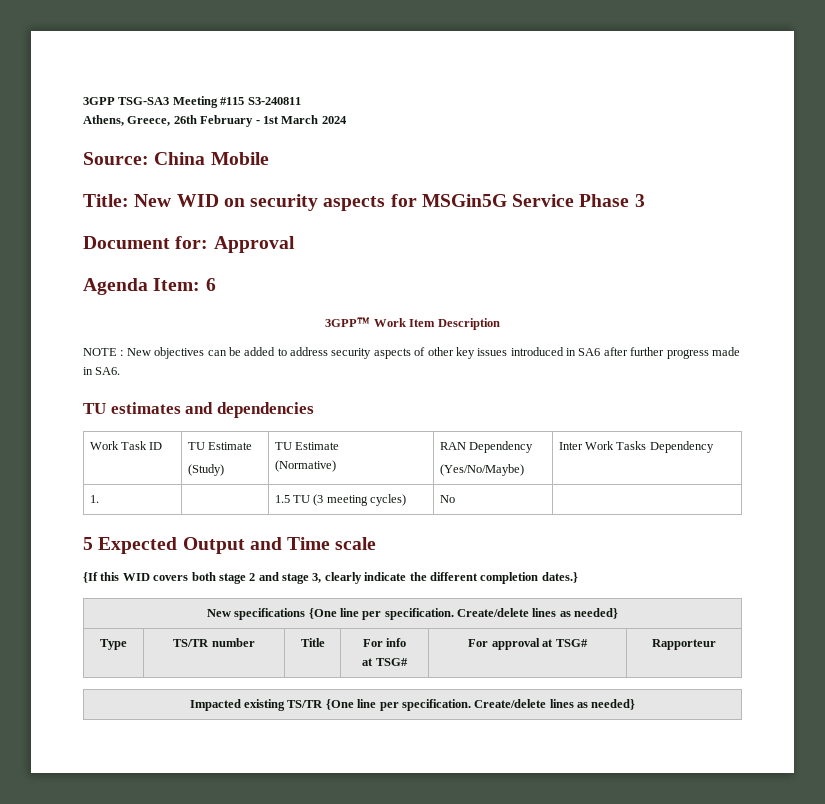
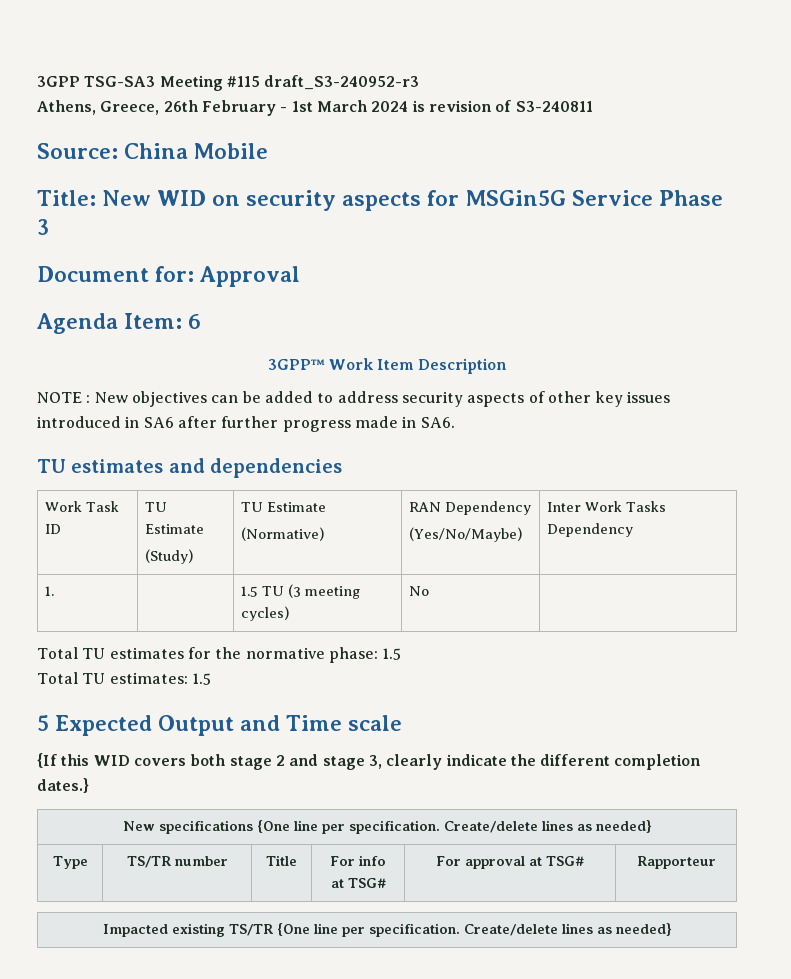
[247,97,301,105] S3-240811 -> [264,75,420,90] draft_S3-240952-r3
(347, 120) none -> [411,100,593,112] is revision of S3-240811
(455, 499) none -> [37,647,402,663] [37,672,211,685] // Total TU estimates for the normative phase: 1.5 // Total TU estimates: 1.5

